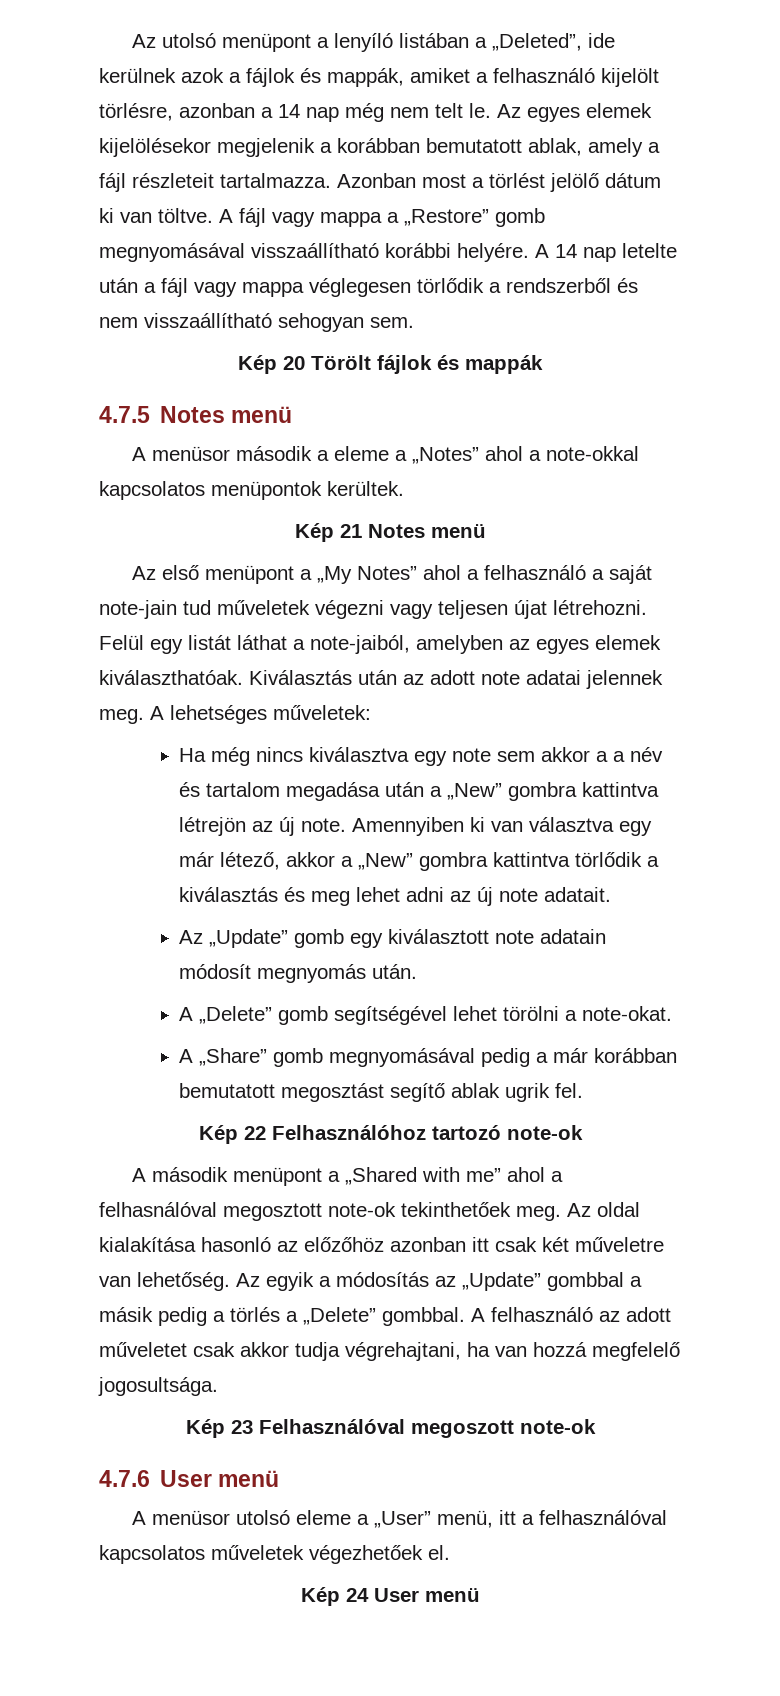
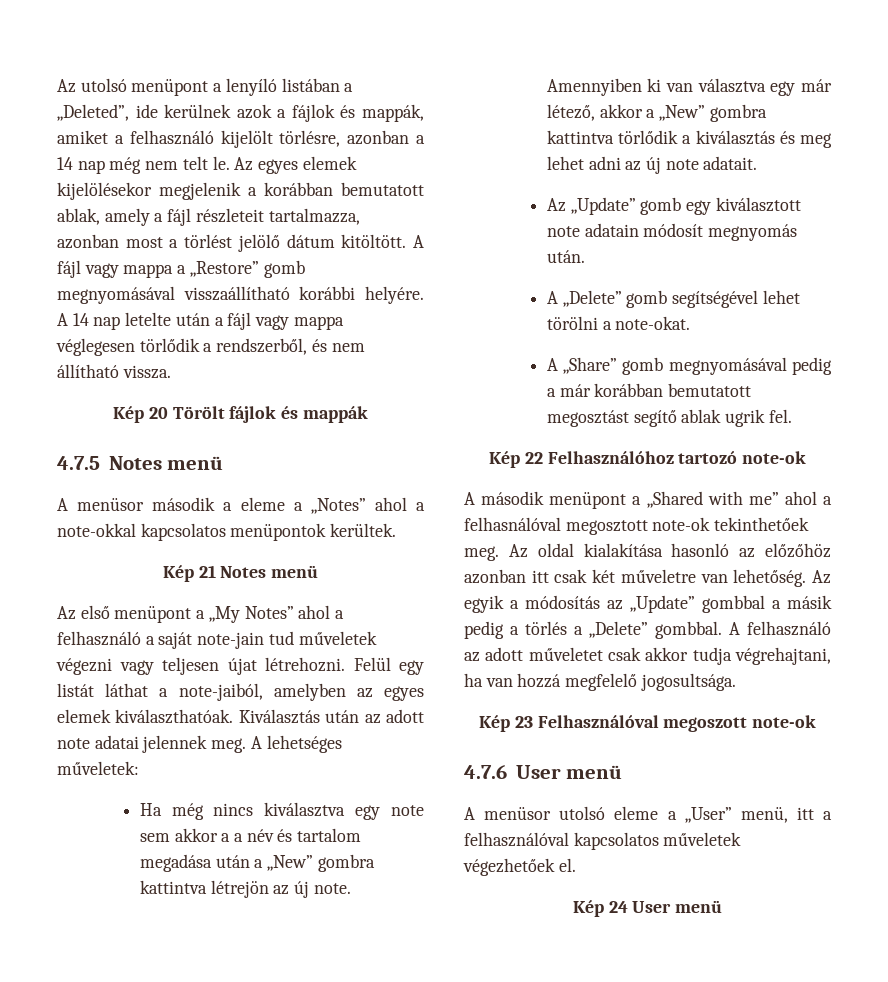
[220,173,416,188] tartalmazza. Azonban -> [268,208,360,225] [57,234,119,249] tartalmazza, azonban
[99,208,213,223] ki van töltve. -> [341,234,407,248] kitöltött.
[506,278,611,293] rendszerből -> [216,338,308,355] rendszerből,
[144,313,414,332] visszaállítható sehogyan sem. -> [57,364,171,379] állítható vissza.

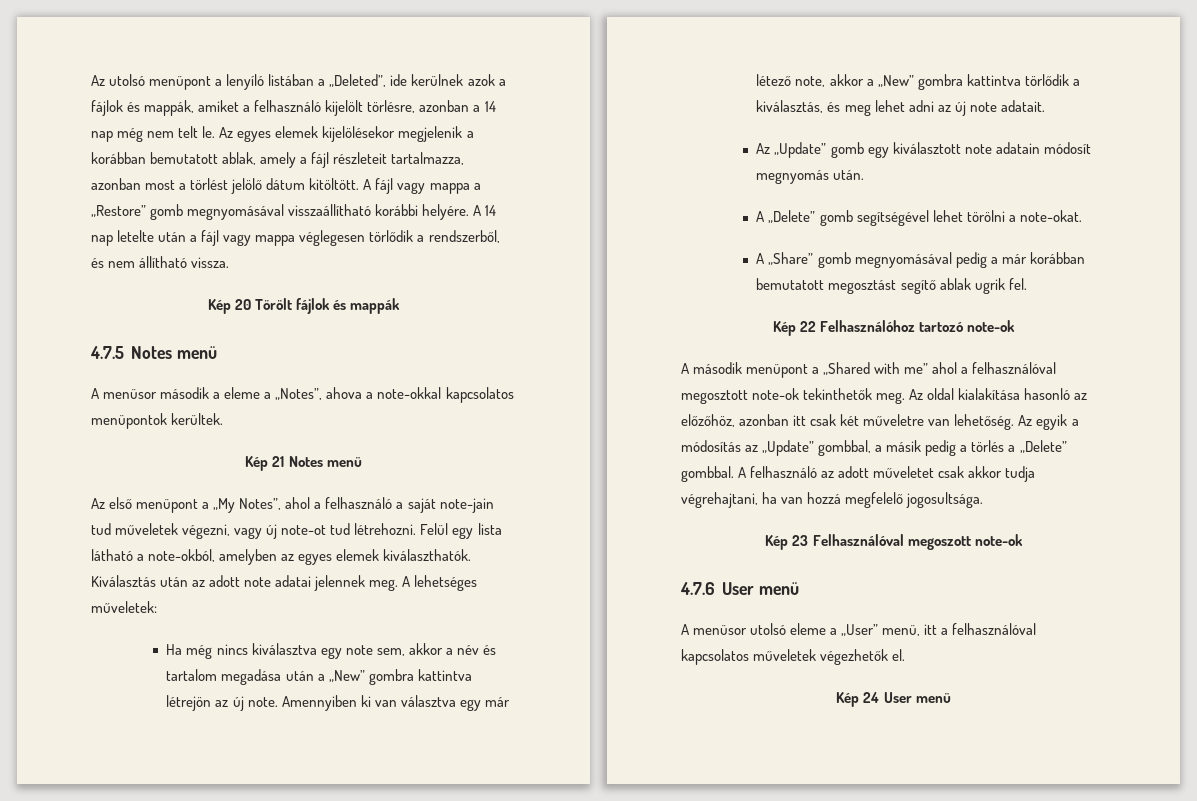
[310,497,407,514] „Notes” ahol -> [275,387,363,400] „Notes”, ahova
[244,606,294,619] Notes” -> [239,498,282,510] Notes”,
[56,657,424,675] [57,683,263,701] végezni vagy teljesen újat létrehozni. Felül egy listát láthat a note-jaiból, -> [182,523,502,539] [91,549,216,562] végezni, vagy új note-ot tud létrehozni. Felül egy lista látható a note-okból,
[115,709,234,724] kiválaszthatóak. -> [383,549,472,561] kiválaszthatók.
[139,828,243,842] sem akkor a a -> [376,643,453,656] sem, akkor a
[546,104,595,121] létező, -> [756,74,826,87] létező note,
[695,130,775,145] kiválasztás -> [756,100,824,113] kiválasztás,
[464,517,561,531] felhasnálóval -> [972,362,1057,374] felhasználóval
[714,517,810,531] tekinthetőek -> [803,388,873,400] tekinthetők
[765,543,831,558] előzőhöz -> [681,414,735,427] előzőhöz,
[702,595,765,613] gombbal -> [818,440,872,456] gombbal,
[463,858,555,876] végezhetőek -> [820,649,889,665] végezhetők

